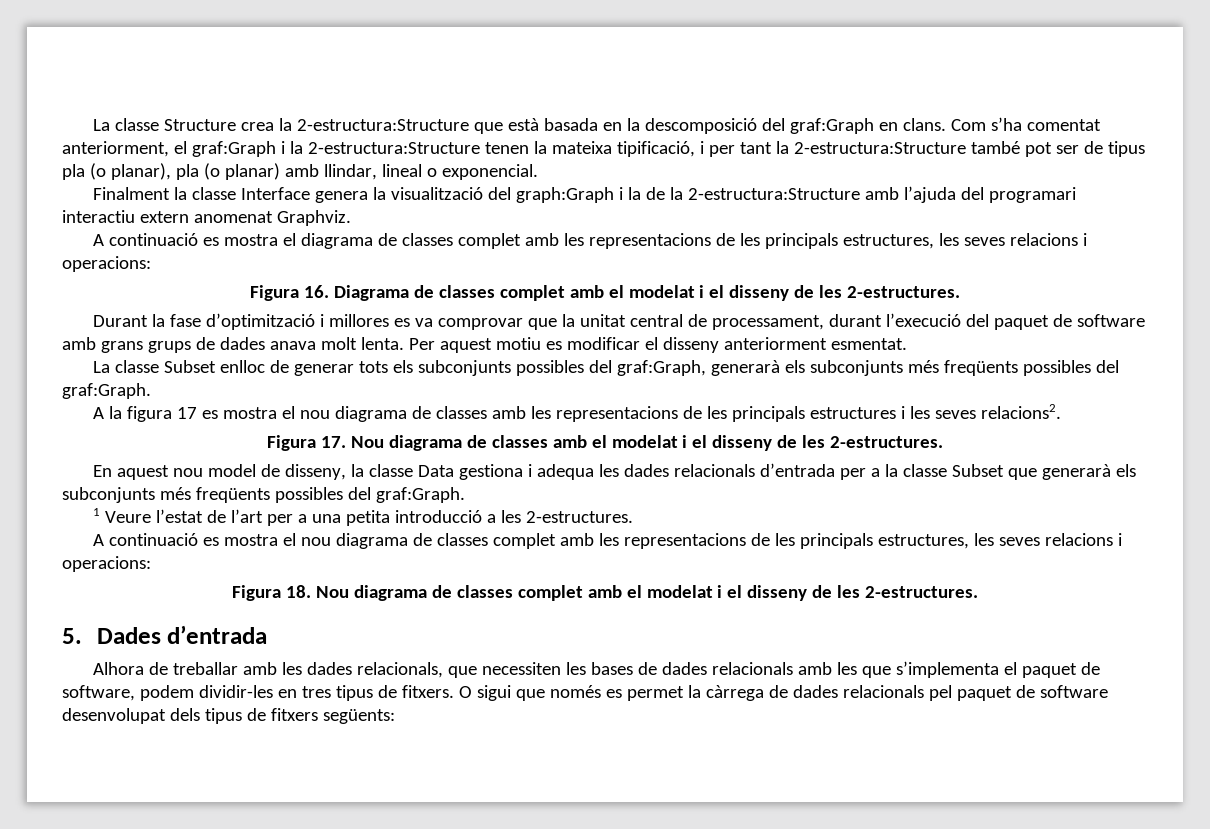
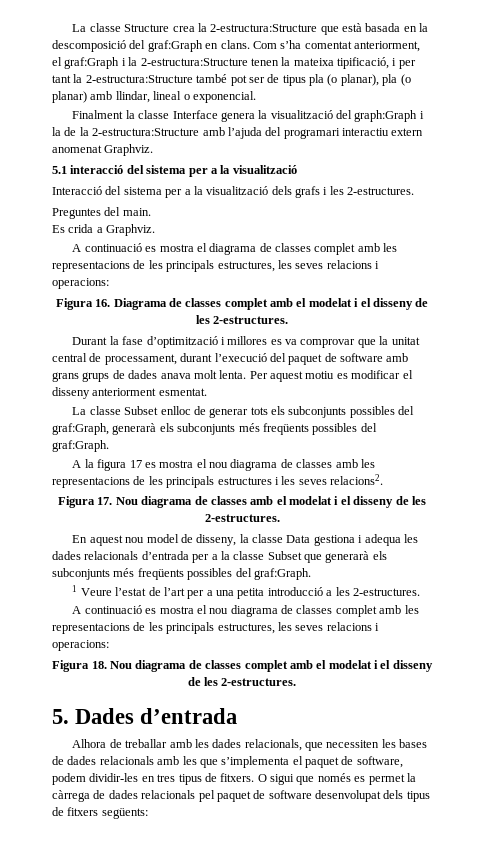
(351, 218) none -> [52,165,297,177] [52,186,415,198] [52,207,151,219] [52,224,156,236] // 5.1 interacció del sistema per a la visualització // Interacció del sistema per a la visualització dels grafs i les 2-estructures. // Preguntes del main. // Es crida a Graphviz.

